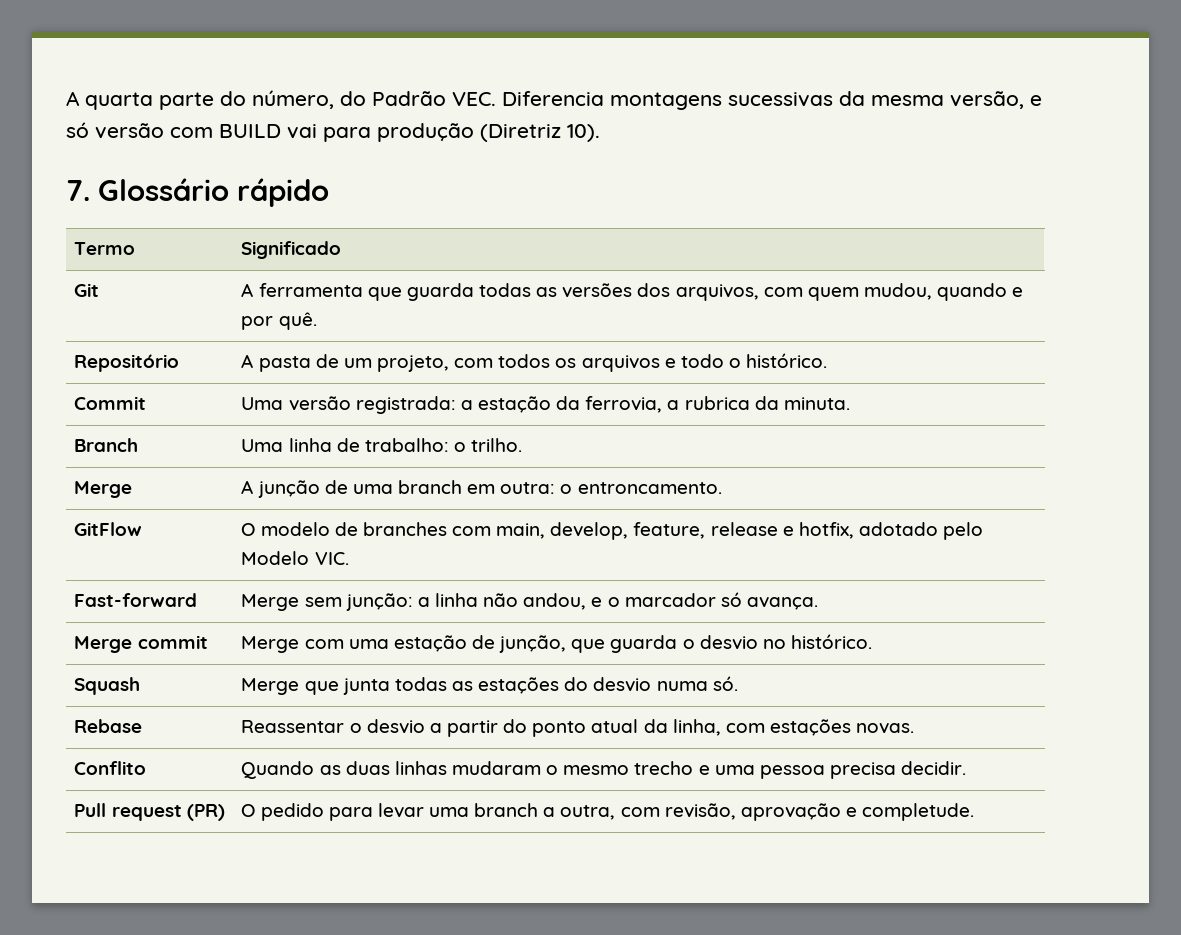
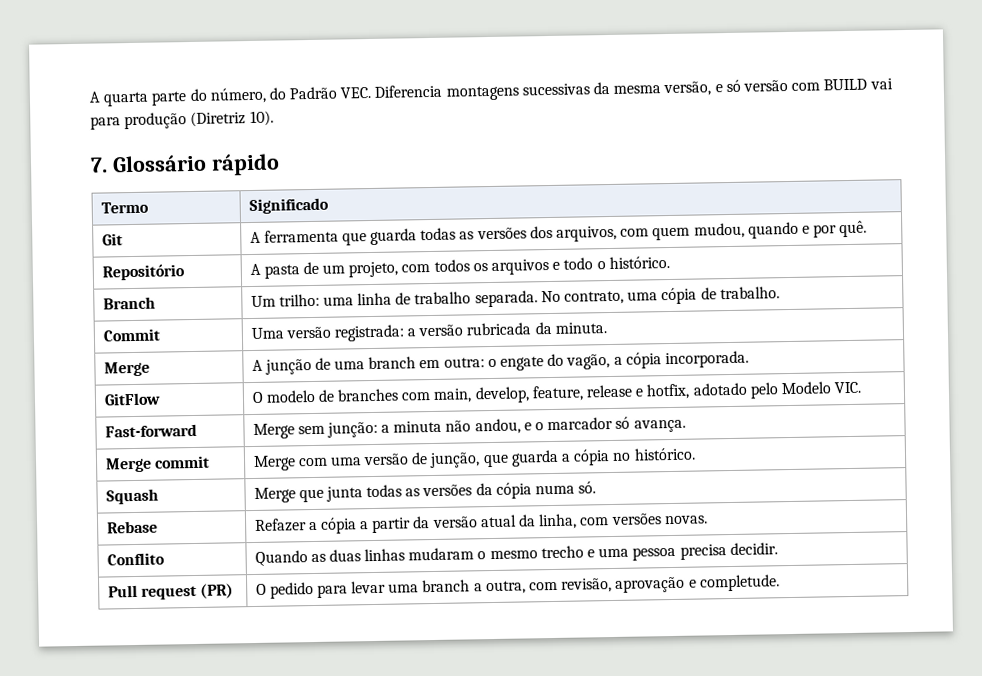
(828, 360) none -> [102,296,156,310] [250,286,780,308] // Branch | Um trilho: uma linha de trabalho separada. No contrato, uma cópia de trabalho.
[477,396,850,413] [74,438,139,452] [241,438,523,452] estação da ferrovia, a rubrica da minuta. // Branch | Uma linha de trabalho: o trilho. -> [418,321,607,337] versão rubricada da minuta.
[577,482,722,494] entroncamento. -> [500,350,749,371] engate do vagão, a cópia incorporada.
[434,593,478,607] linha -> [393,420,443,433] minuta
[393,635,467,652] estação -> [363,453,410,466] versão
[682,635,758,650] o desvio -> [561,449,611,466] a cópia
[478,677,652,694] estações do desvio -> [422,482,532,499] versões da cópia
[241,719,587,737] Reassentar o desvio a partir do ponto -> [253,516,478,534] Refazer a cópia a partir da versão
[769,719,851,736] estações -> [610,513,662,526] versões

